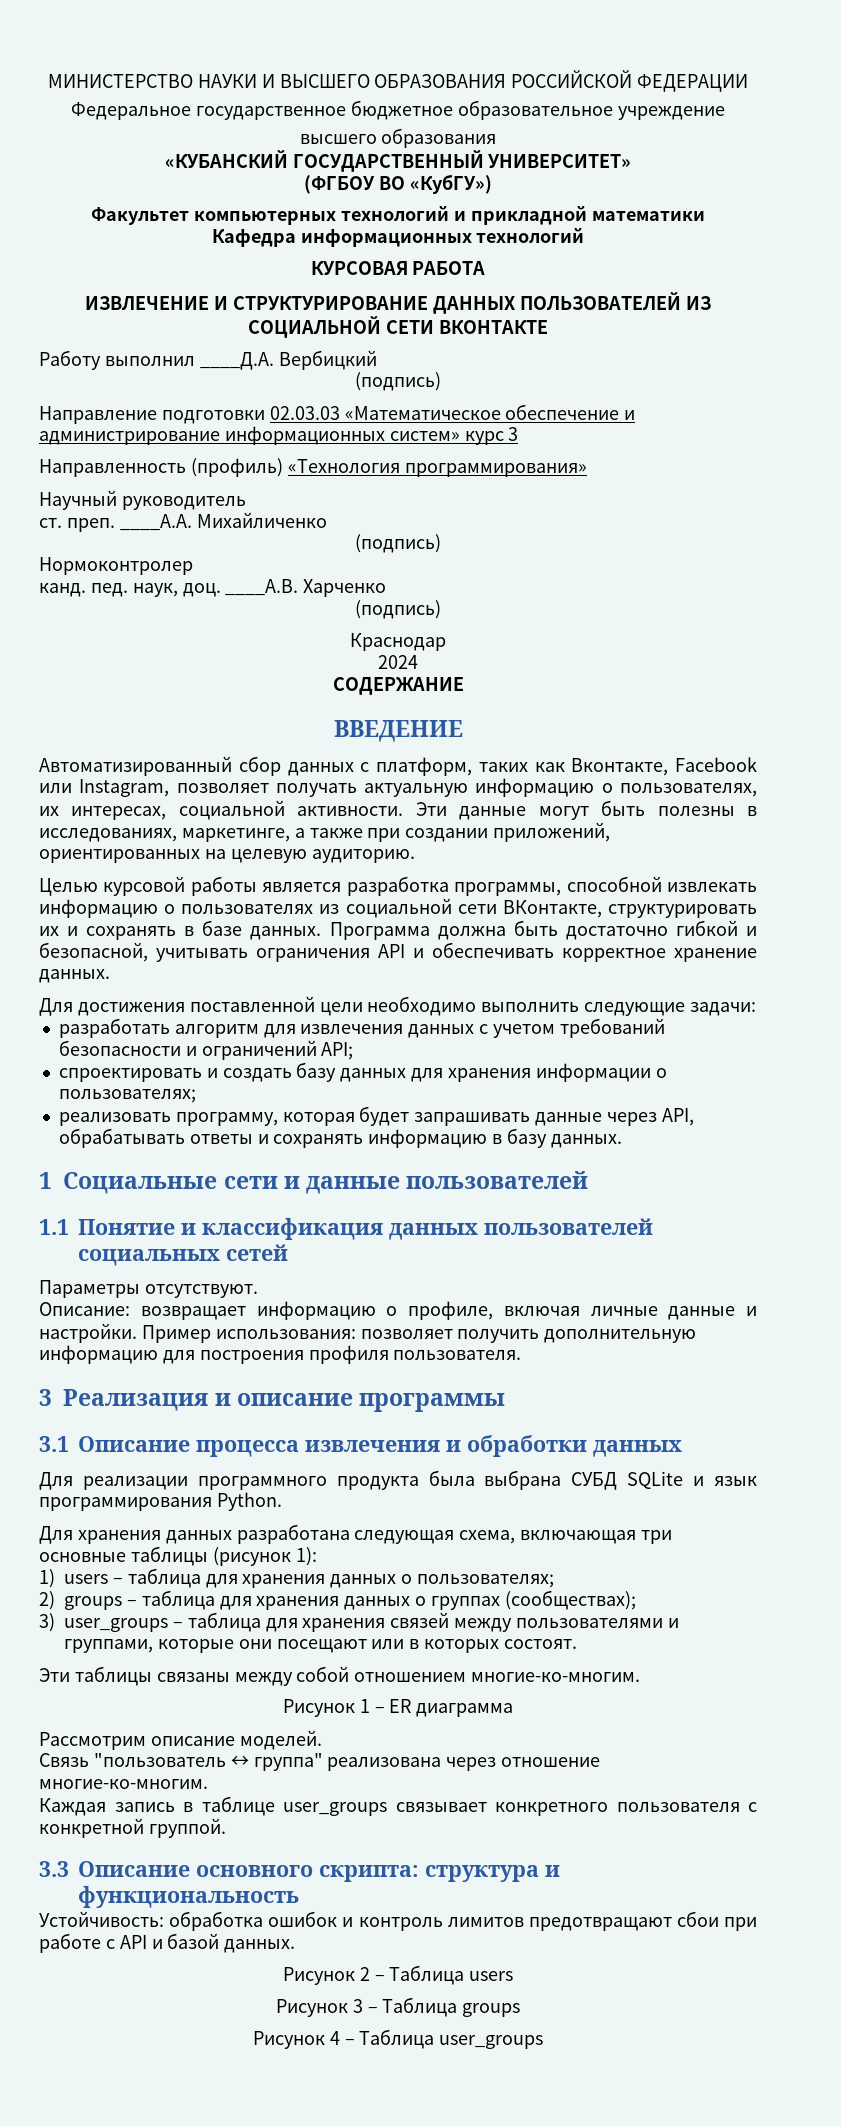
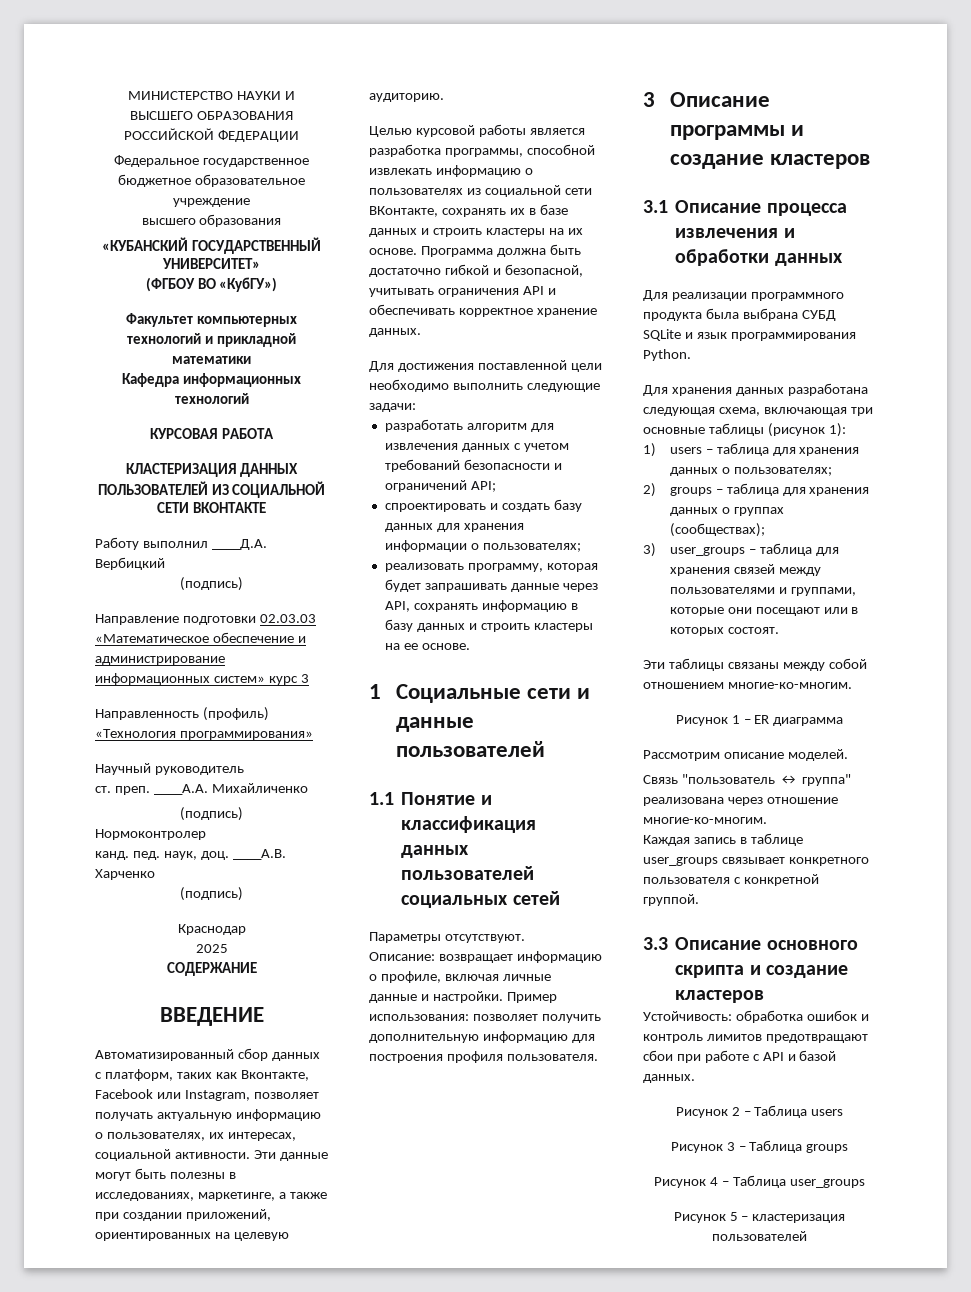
[85,296,429,310] ИЗВЛЕЧЕНИЕ И СТРУКТУРИРОВАНИЕ -> [125,463,237,477] КЛАСТЕРИЗАЦИЯ
[378,655,418,669] 2024 -> [195,944,228,953] 2025
[608,904,757,918] [39,920,322,940] структурировать их и сохранять в базе данных. -> [441,204,568,217] [369,228,583,237] [369,248,417,255] сохранять их в базе данных и строить кластеры на их основе.
[58,1128,269,1148] обрабатывать ответы и -> (410, 606) none
[550,1134,622,1148] данных. -> [416,623,593,632] [384,643,470,650] данных и строить кластеры на ее основе.
[63,1389,505,1412] Реализация и описание программы -> [669,92,770,107] [669,125,804,140] [669,154,870,169] Описание программы и создание кластеров
[319,1865,560,1882] [78,1885,299,1908] скрипта: структура и функциональность -> [675,965,848,978] [675,990,765,1003] скрипта и создание кластеров
(544, 2042) none -> [673,1212,846,1223] [712,1231,807,1241] // Рисунок 5 – кластеризация пользователей

